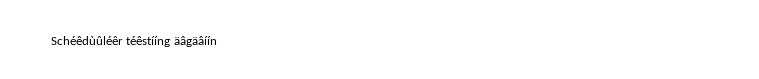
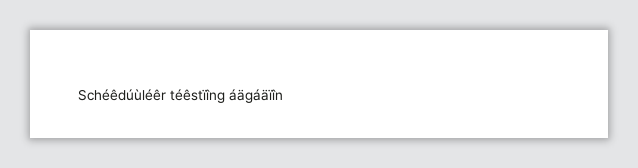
[51,36,217,47] Schéêdùûléêr téêstííng äâgäâíín -> [78,89,283,103] Schéêdúùléêr téêstïîng áägáäïîn

